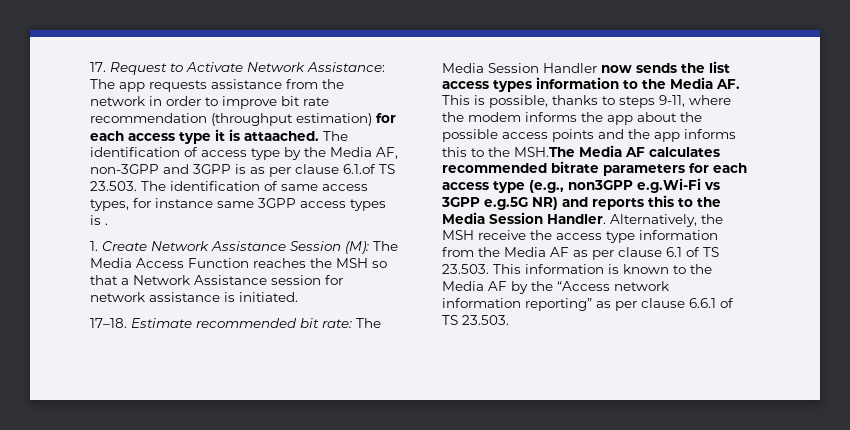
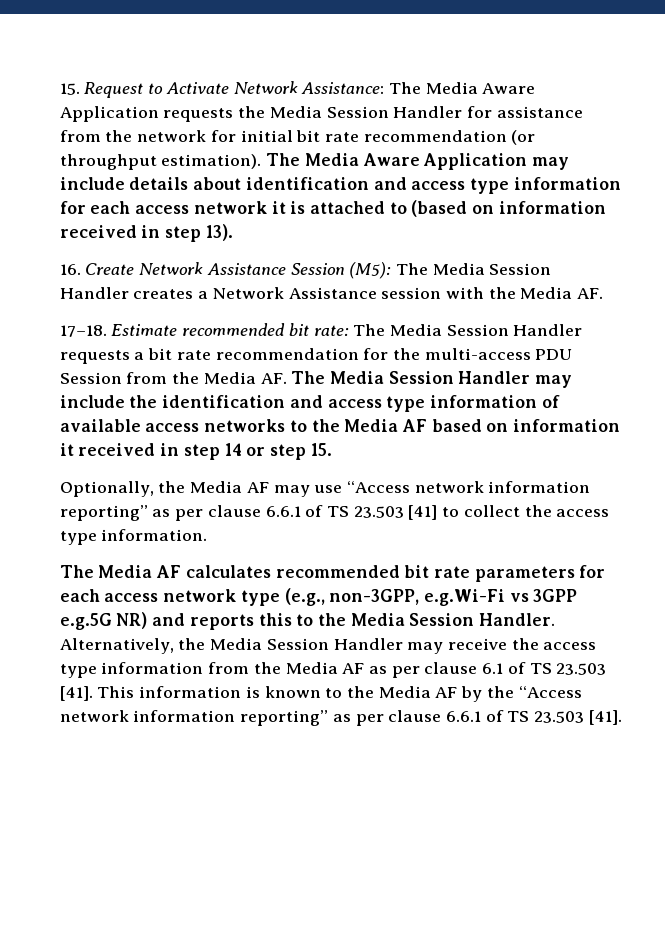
[89,62,106,72] 17. -> [59,83,80,95] 15.
[118,79,344,92] [89,96,329,109] [89,113,396,126] [89,131,211,144] app requests assistance from the network in order to improve bit rate recommendation (throughput estimation) for each access type -> [425,82,536,94] [59,106,583,122] [59,130,536,145] [59,153,570,170] [59,177,621,194] [59,201,267,214] Media Aware Application requests the Media Session Handler for assistance from the network for initial bit rate recommendation (or throughput estimation). The Media Aware Application may include details about identification and access type information for each access network
[243,131,348,141] [89,147,398,160] [89,164,395,177] [89,181,368,191] [89,198,386,211] [89,215,108,225] [89,241,98,251] attaached. The identification of access type by the Media AF, non-3GPP and 3GPP is as per clause 6.1.of TS 23.503. The identification of same access types, for instance same 3GPP access types is . // 1. -> [310,200,606,217] [59,224,233,242] [59,264,81,275] attached to (based on information received in step 13). // 16.
[344,241,398,254] [89,258,387,268] [89,275,343,285] [89,292,298,302] (M): The Media Access Function reaches the MSH so that a Network Assistance session for network assistance is initiated. -> [349,262,552,279] [59,287,604,299] (M5): The Media Session Handler creates a Network Assistance session with the Media AF.
[600,61,730,73] [441,77,740,92] [441,95,731,108] [441,112,702,125] [441,129,736,142] [441,147,575,157] now sends the list access types information to the Media AF. This is possible, thanks to steps 9-11, where the modem informs the app about the possible access points and the app informs this to the MSH.The -> [59,348,573,364] [59,371,573,388] [59,395,560,412] [59,419,621,432] [59,443,332,460] [59,481,591,497] [59,505,610,521] [59,529,208,545] [59,565,94,578] requests a bit rate recommendation for the multi-access PDU Session from the Media AF. The Media Session Handler may include the identification and access type information of available access networks to the Media AF based on information it received in step 14 or step 15. // Optionally, the Media AF may use “Access network information reporting” as per clause 6.6.1 of TS 23.503 [41] to collect the access type information. // The
[550,161,599,173] bitrate -> [404,565,471,578] bit rate
(489, 186) none -> [163,589,237,602] network
[567,180,633,190] non3GPP -> [329,589,420,605] non-3GPP,
[441,230,474,240] MSH -> [210,638,444,654] Media Session Handler may
[441,264,489,274] 23.503. -> [556,663,607,675] [59,686,93,701] 23.503 [41].
[461,315,509,325] 23.503. -> [534,710,622,725] 23.503 [41].

